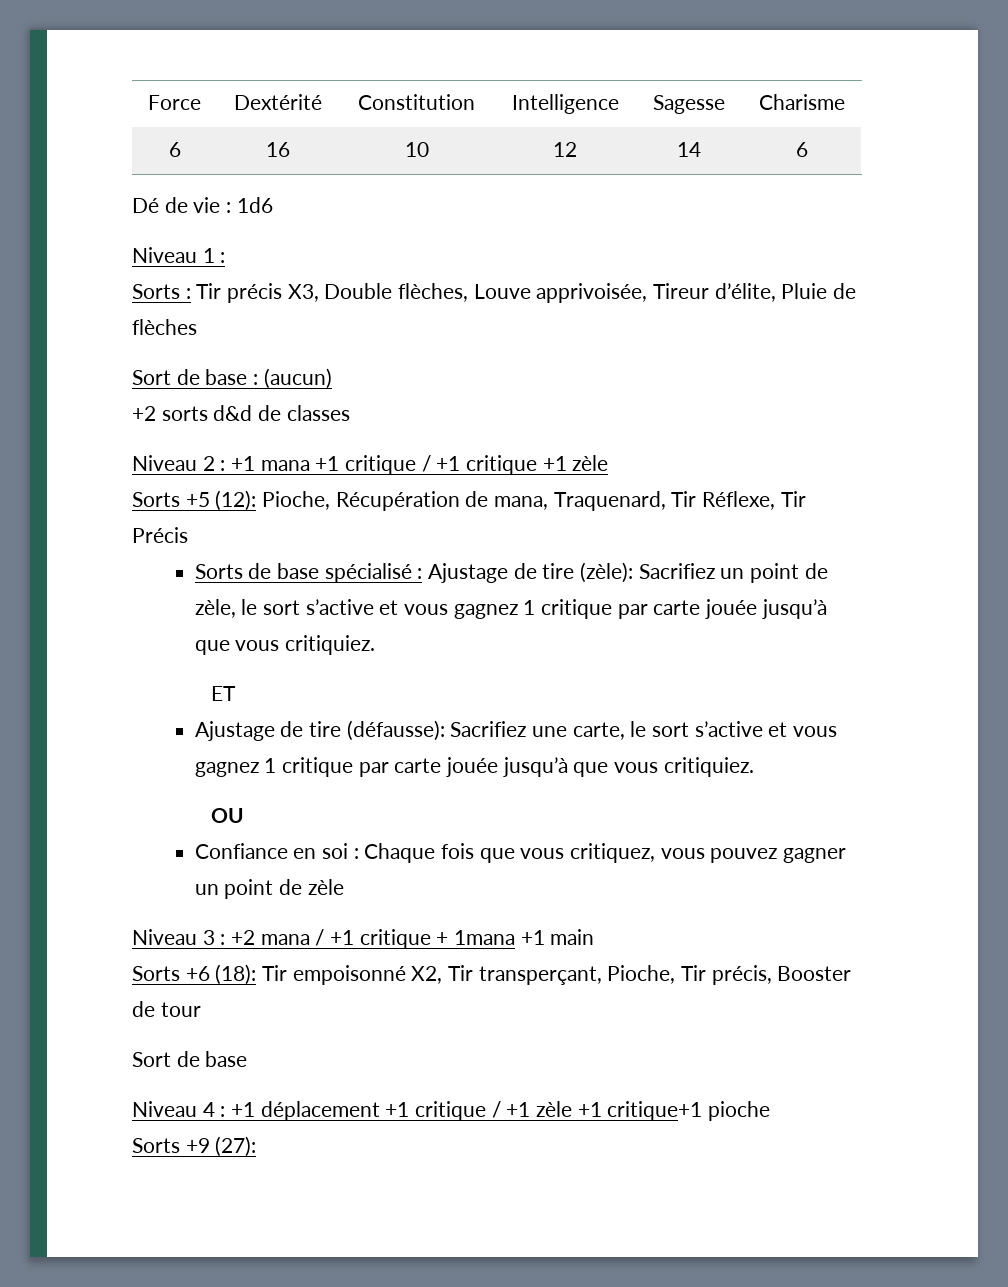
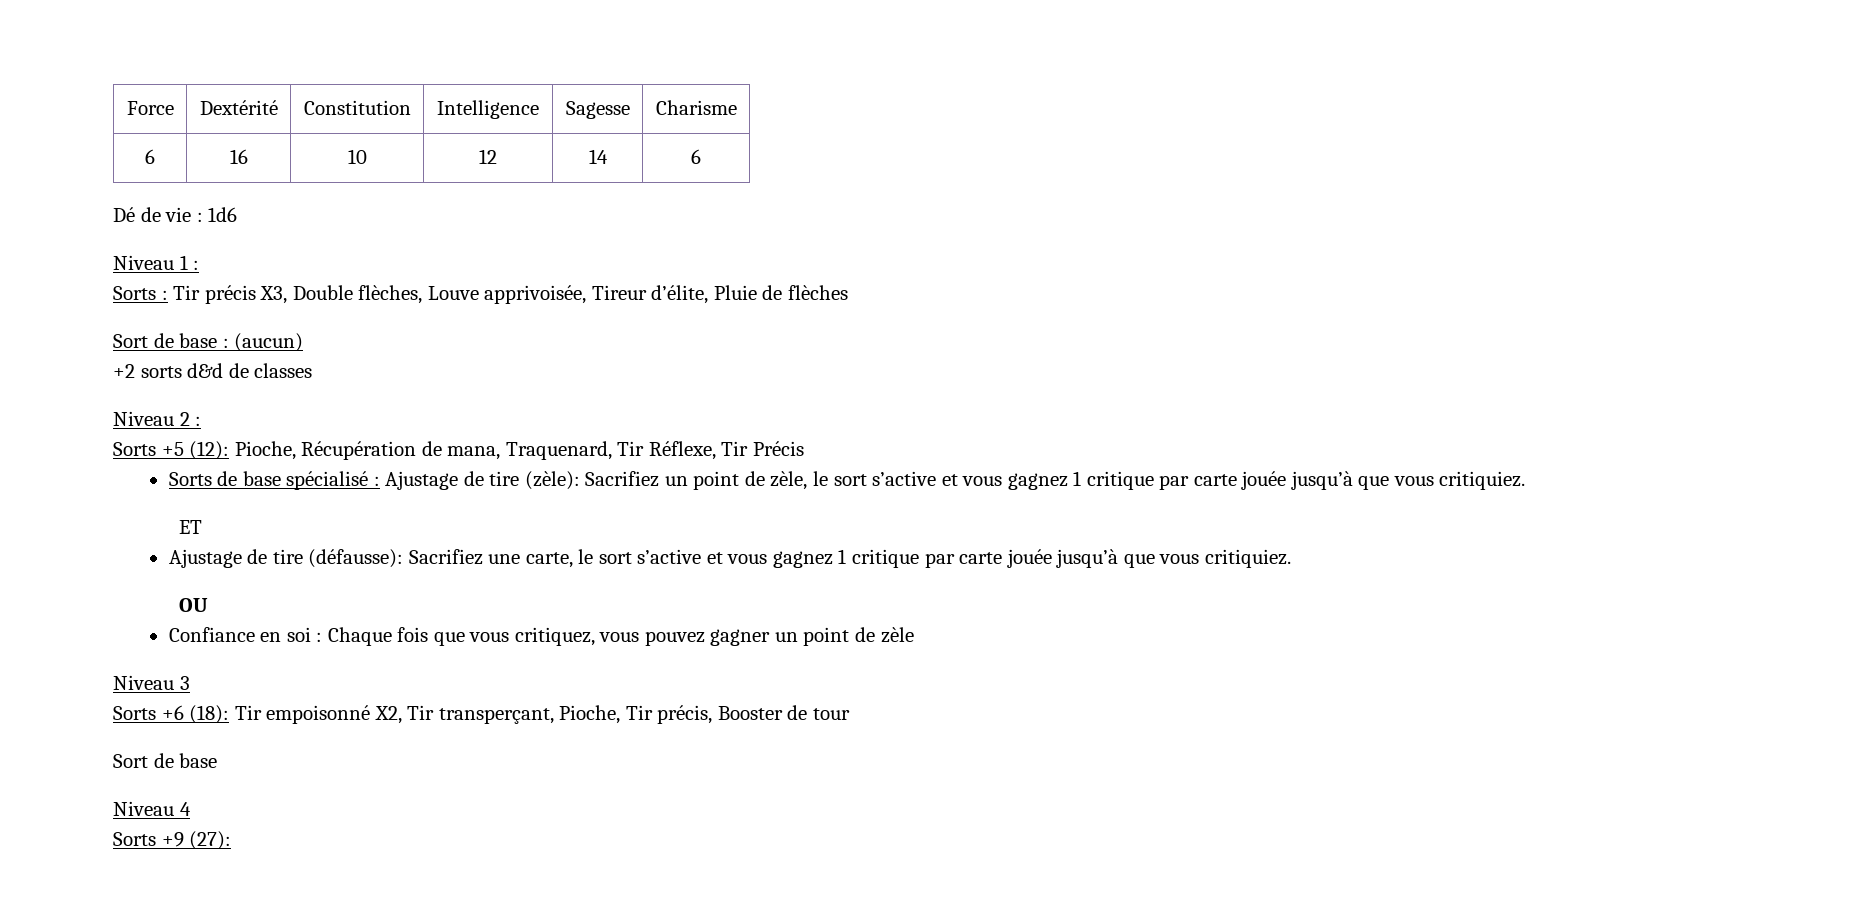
[231,455,609,475] +1 mana +1 critique / +1 critique +1 zèle -> (202, 421) none
[220,929,595,949] : +2 mana / +1 critique + 1mana +1 main -> (190, 683) none
[220,1101,771,1121] : +1 déplacement +1 critique / +1 zèle +1 critique+1 pioche -> (191, 809) none

